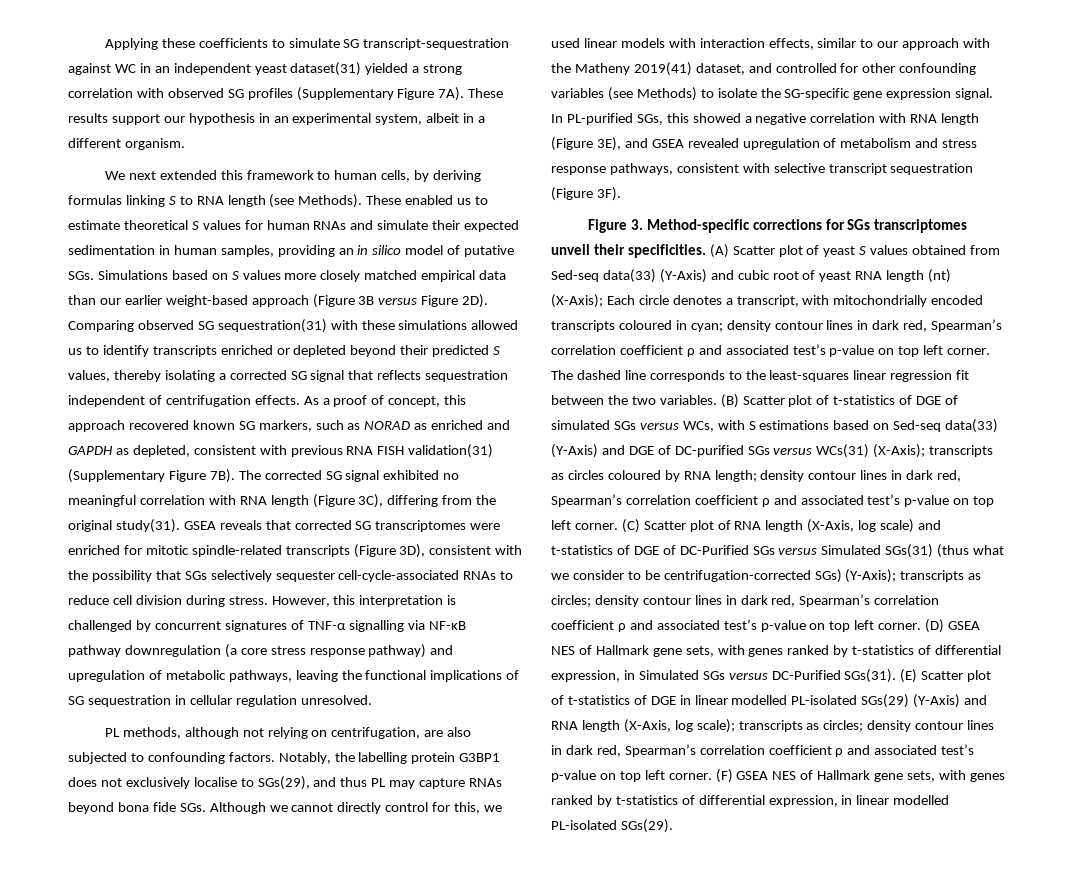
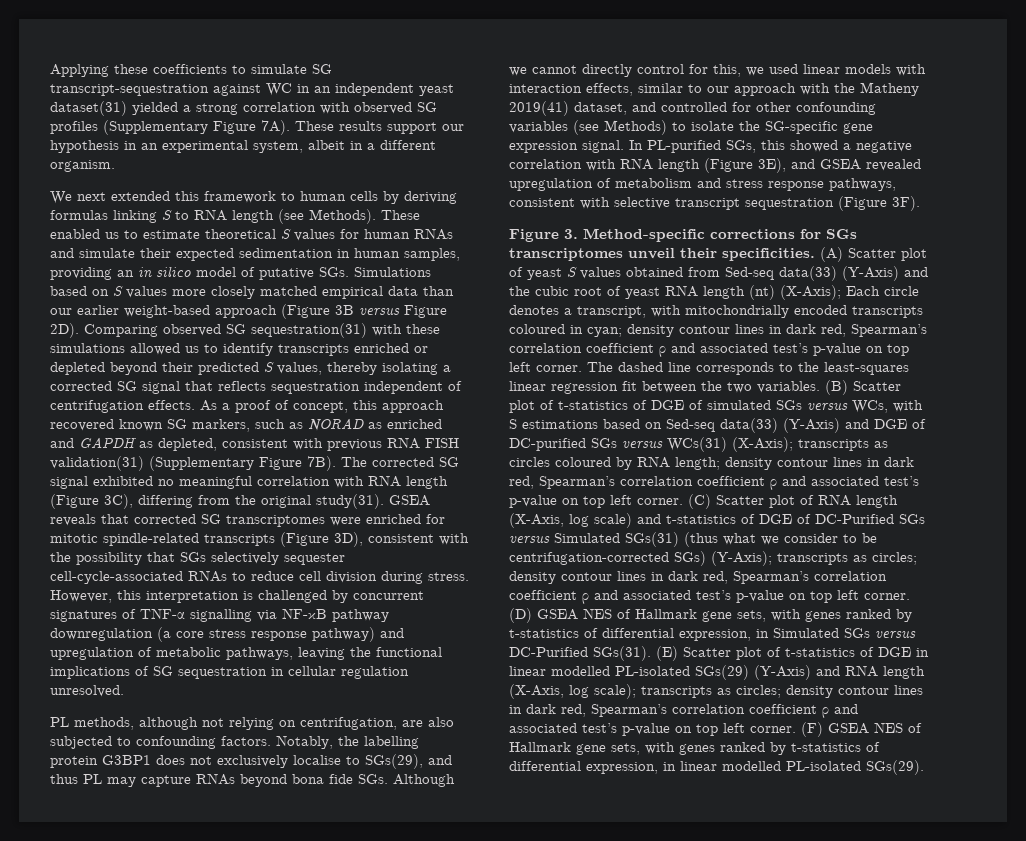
[381,170,411,182] cells, -> [350,191,378,201] cells
(734, 275) none -> [509,286,530,296] the

